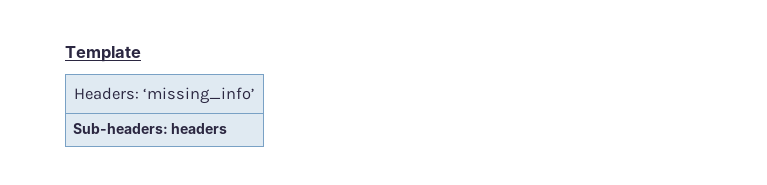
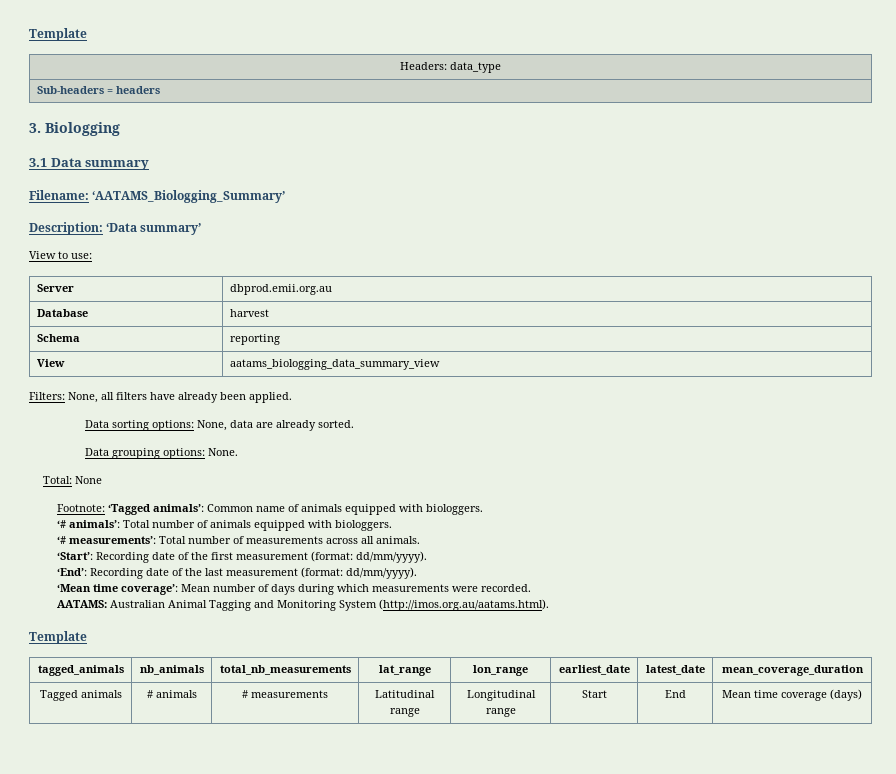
[143,87,256,104] [72,123,228,134] ‘missing_info’ // Sub-headers: headers -> [450,62,501,73] [36,86,160,94] [29,122,120,136] [29,158,150,170] [29,190,286,203] [29,222,202,235] [29,251,92,259] [36,284,74,292] [229,284,332,295] [36,309,88,317] [229,309,269,317] [36,334,80,342] [229,334,280,345] [36,359,65,367] [229,359,440,370] [29,392,292,403] [85,420,355,431] [85,448,239,459] [43,476,103,484] [57,504,484,515] [57,520,393,531] [57,536,421,544] [57,551,428,563] [57,567,418,579] [57,584,532,595] [57,599,550,611] [29,631,87,644] [37,665,124,676] [139,665,204,675] [219,665,351,675] [378,665,431,676] [473,665,528,676] [558,665,630,675] [645,665,705,675] [721,665,864,676] [39,690,122,701] [146,690,197,698] [242,690,328,698] [375,690,435,698] [389,708,420,717] [466,690,536,701] [485,708,516,717] [581,690,607,698] [664,690,686,698] [722,689,862,701] data_type // Sub-headers = headers // 3. Biologging // 3.1 Data summary // Filename: ‘AATAMS_Biologging_Summary’ // Description: ‘Data summary’ // View to use: // Server | dbprod.emii.org.au // Database | harvest // Schema | reporting // View | aatams_biologging_data_summary_view // Filters: None, all filters have already been applied. // Data sorting options: None, data are already sorted. // Data grouping options: None. // Total: None // Footnote: ‘Tagged animals’: Common name of animals equipped with biologgers. // ‘# animals’: Total number of animals equipped with biologgers. // ‘# measurements’: Total number of measurements across all animals. // ‘Start’: Recording date of the first measurement (format: dd/mm/yyyy). // ‘End’: Recording date of the last measurement (format: dd/mm/yyyy). // ‘Mean time coverage’: Mean number of days during which measurements were recorded. // AATAMS: Australian Animal Tagging and Monitoring System (http://imos.org.au/aatams.html). // Template // tagged_animals | nb_animals | total_nb_measurements | lat_range | lon_range | earliest_date | latest_date | mean_coverage_duration // Tagged animals | # animals | # measurements | Latitudinal range | Longitudinal range | Start | End | Mean time coverage (days)

